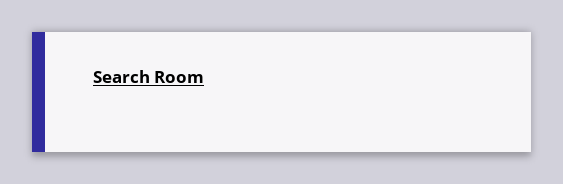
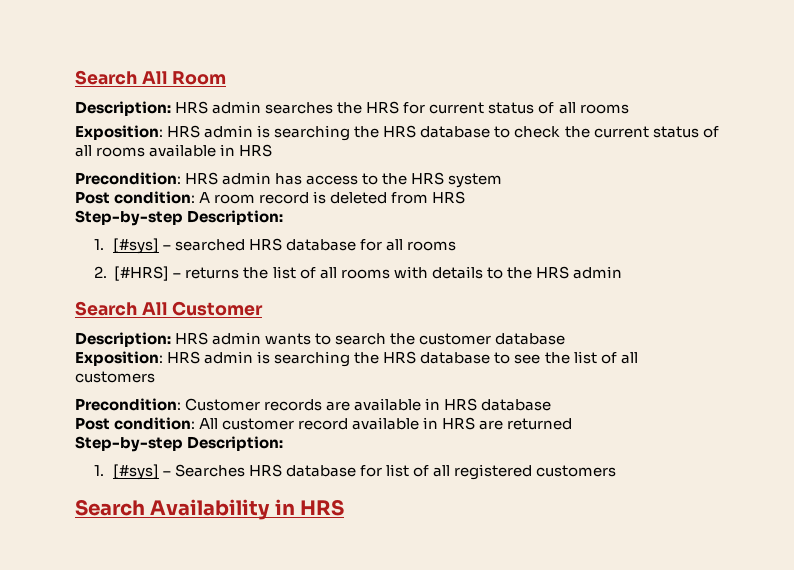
[93,70,150,83] Search -> [75,70,168,85] Search All
(205, 77) none -> [75,101,629,116] [75,125,719,141] [75,144,273,157] [75,172,503,188] [75,191,466,204] [75,210,284,226] [93,238,456,254] [93,266,622,281] [75,301,264,316] [75,332,566,347] [75,351,638,367] [75,371,155,383] [75,398,552,411] [75,417,573,430] [75,436,284,452] [93,464,617,480] [75,499,345,520] // Description: HRS admin searches the HRS for current status of all rooms // Exposition: HRS admin is searching the HRS database to check the current status of all rooms available in HRS // Precondition: HRS admin has access to the HRS system // Post condition: A room record is deleted from HRS // Step-by-step Description: // 1. [#sys] – searched HRS database for all rooms // 2. [#HRS] – returns the list of all rooms with details to the HRS admin // Search All Customer // Description: HRS admin wants to search the customer database // Exposition: HRS admin is searching the HRS database to see the list of all customers // Precondition: Customer records are available in HRS database // Post condition: All customer record available in HRS are returned // Step-by-step Description: // 1. [#sys] – Searches HRS database for list of all registered customers // Search Availability in HRS

